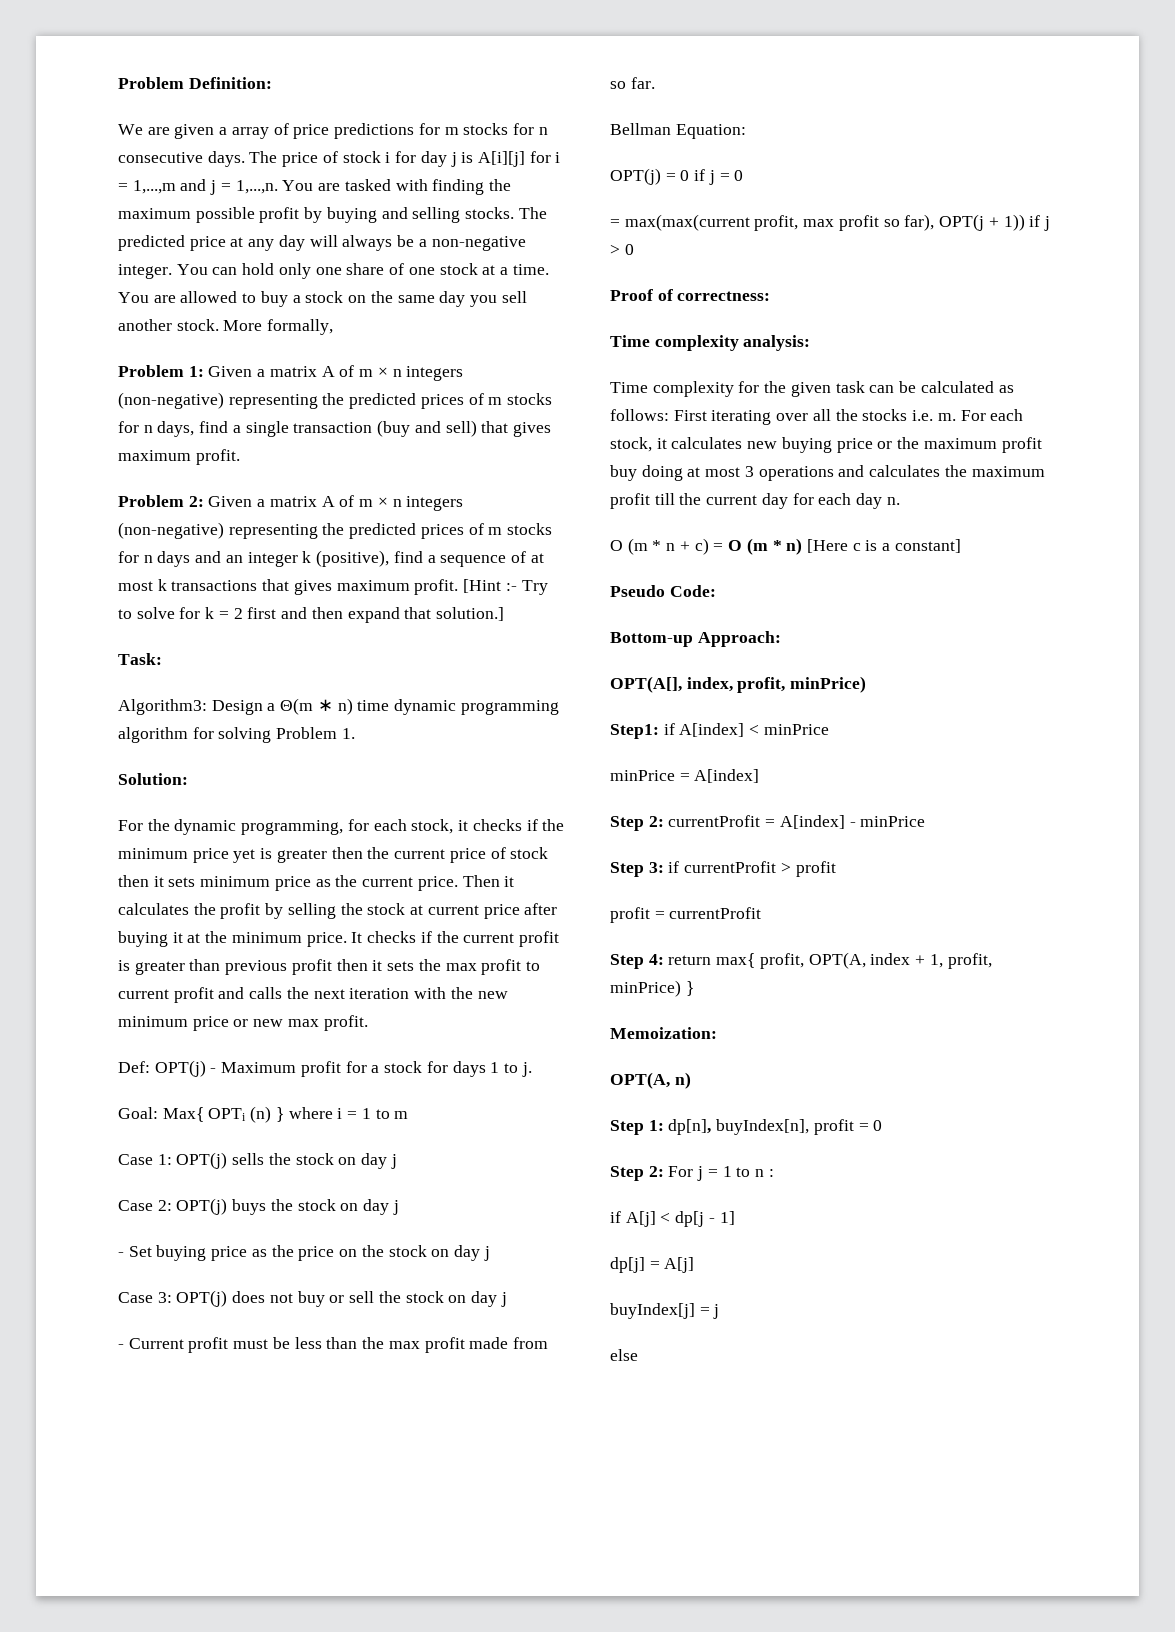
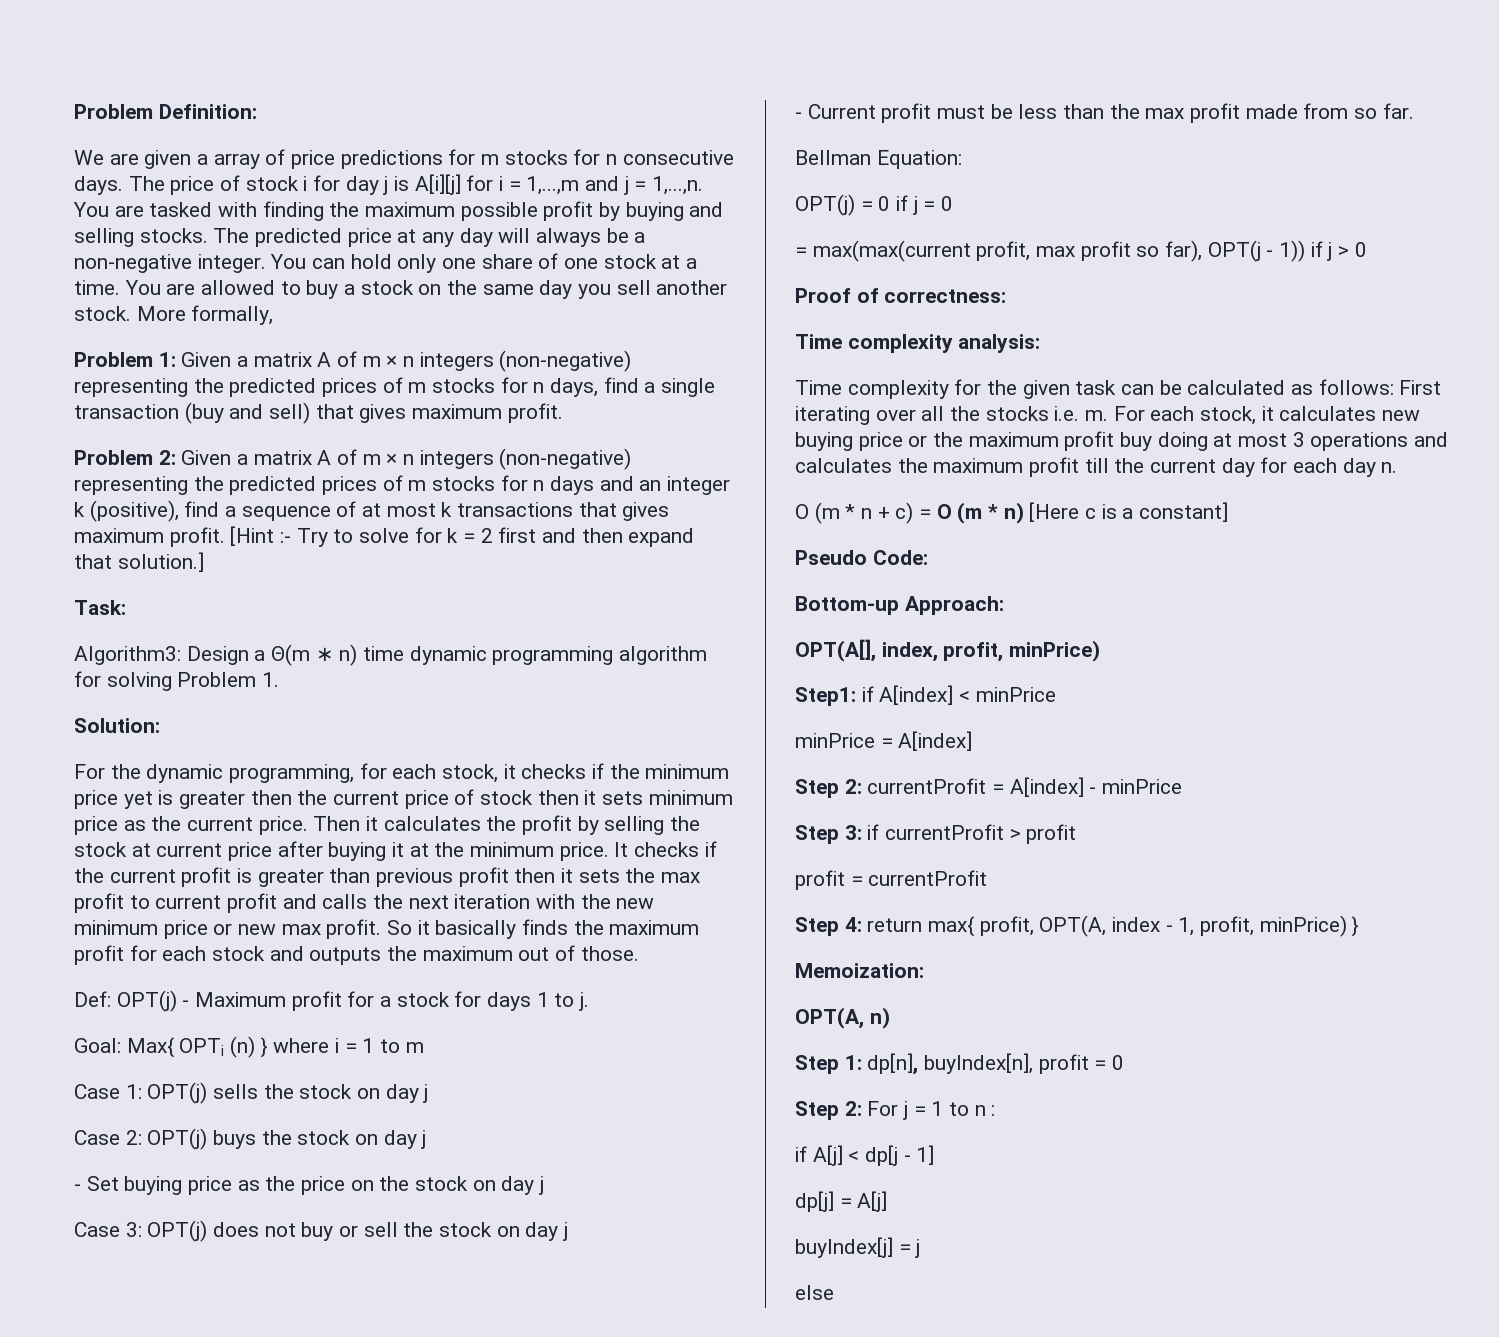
(368, 1023) none -> [387,919,700,939] [74,945,639,965] So it basically finds the maximum profit for each stock and outputs the maximum out of those.
[988,217,999,227] + -> [1266,250,1274,257] -
[915,955,926,965] + -> [1165,925,1173,932] -

